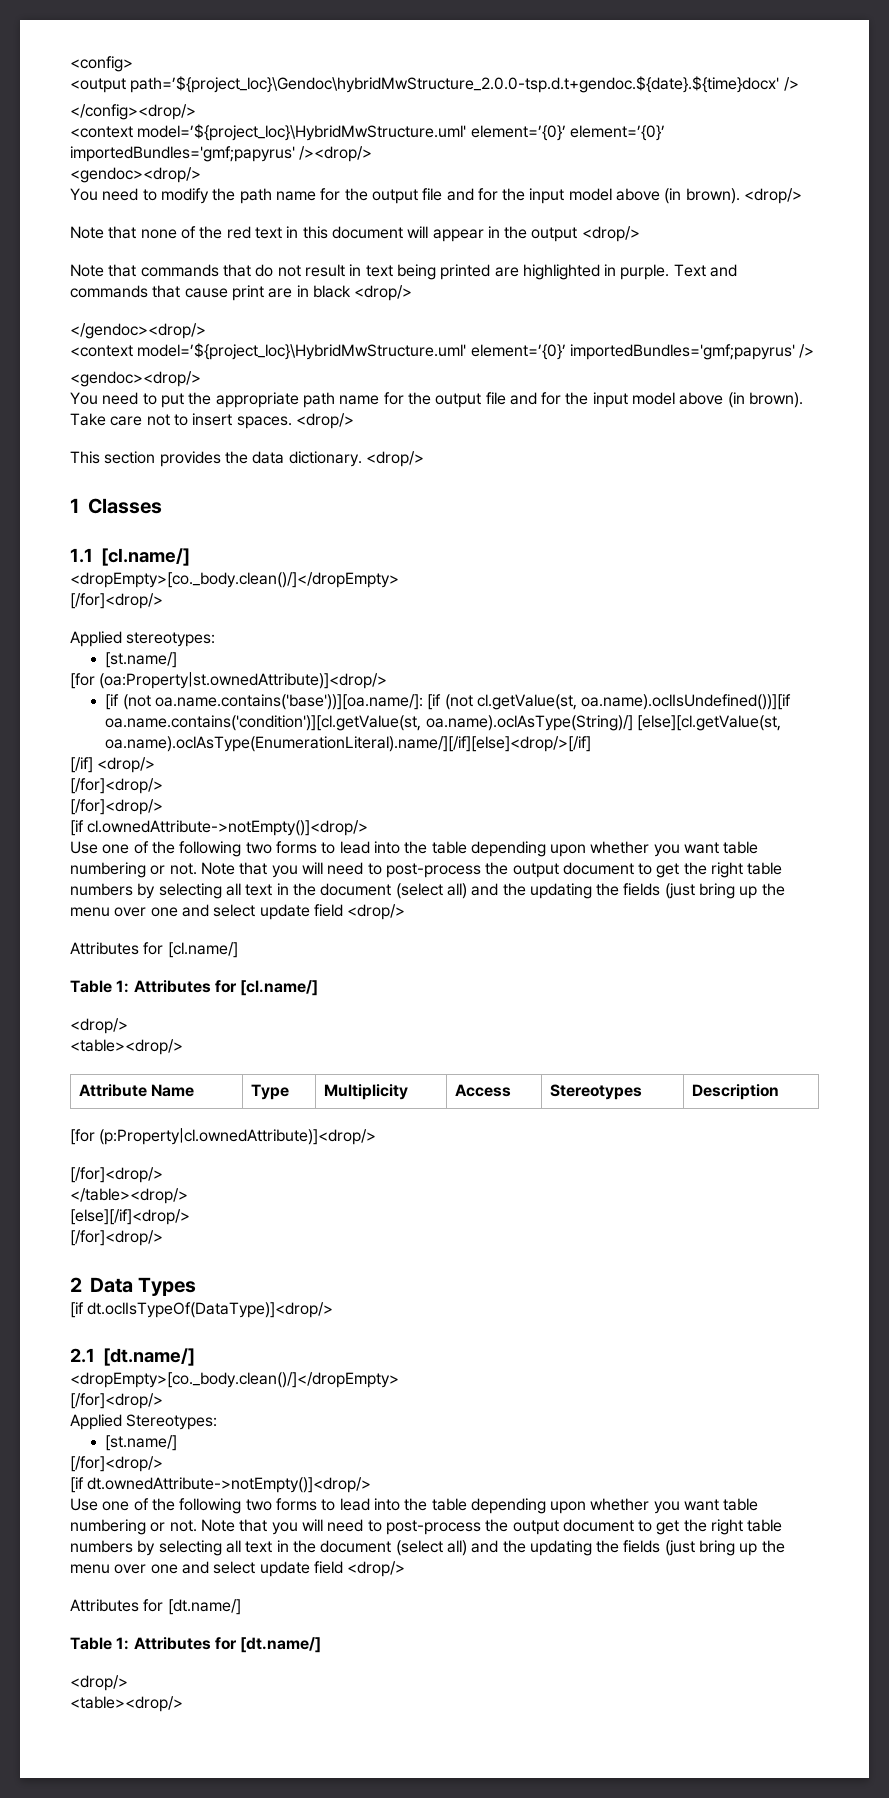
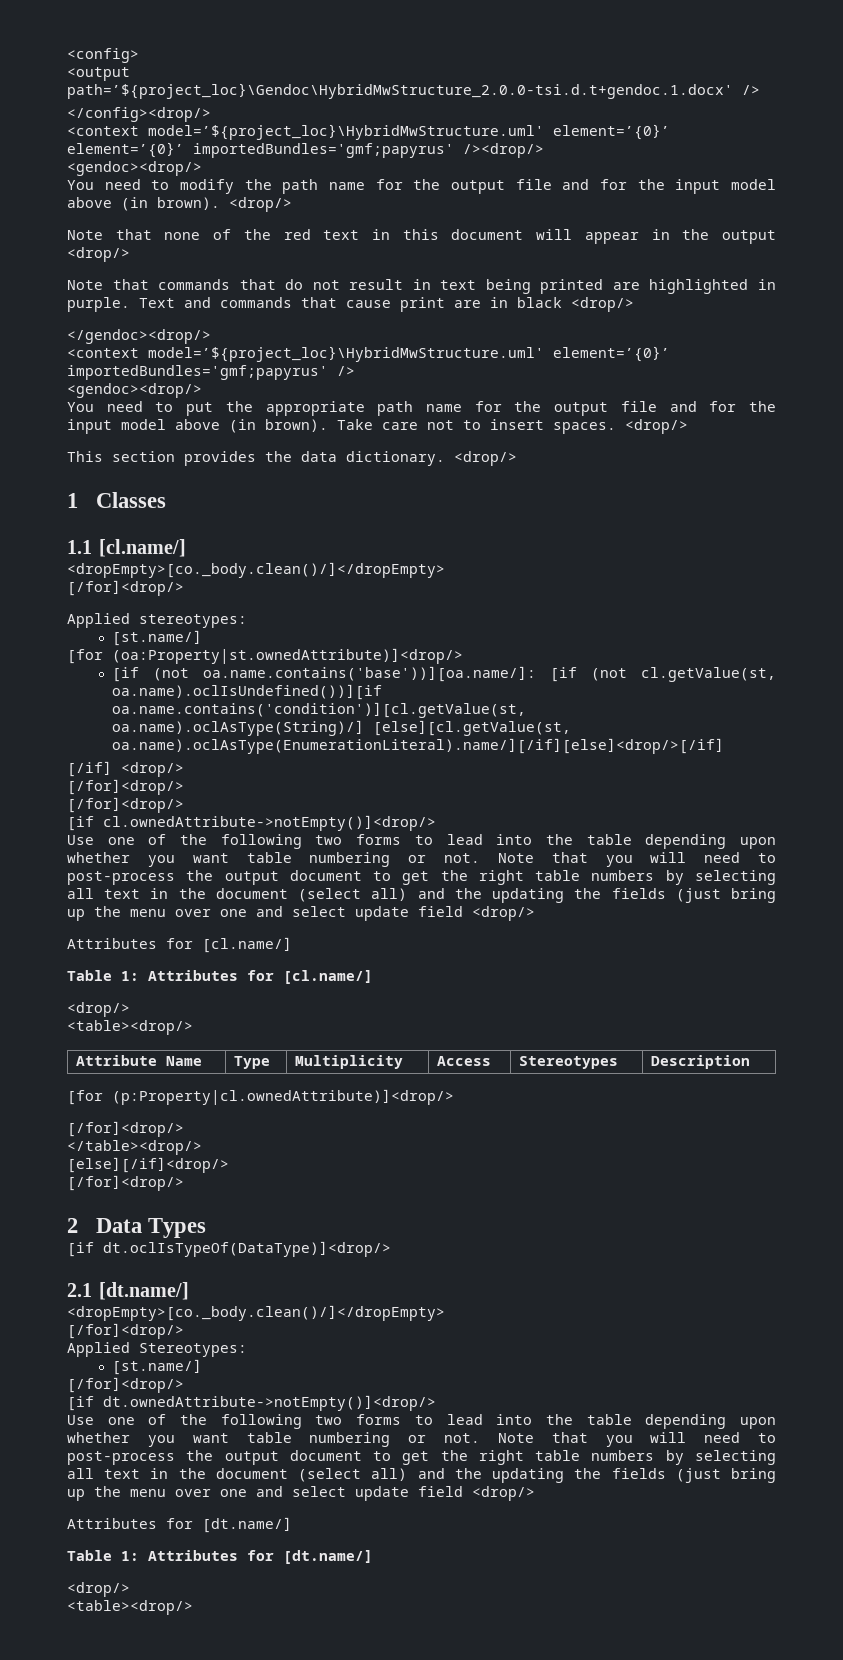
[130,76,780,93] path=’${project_loc}\Gendoc\hybridMwStructure_2.0.0-tsp.d.t+gendoc.${date}.${time}docx' -> [67,83,733,99] path=’${project_loc}\Gendoc\HybridMwStructure_2.0.0-tsi.d.t+gendoc.1.docx'

